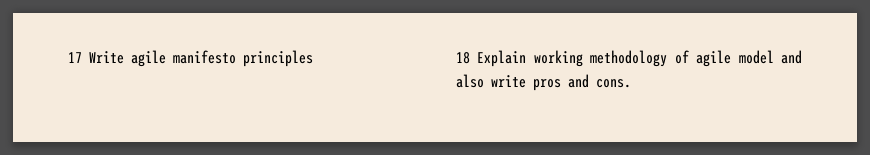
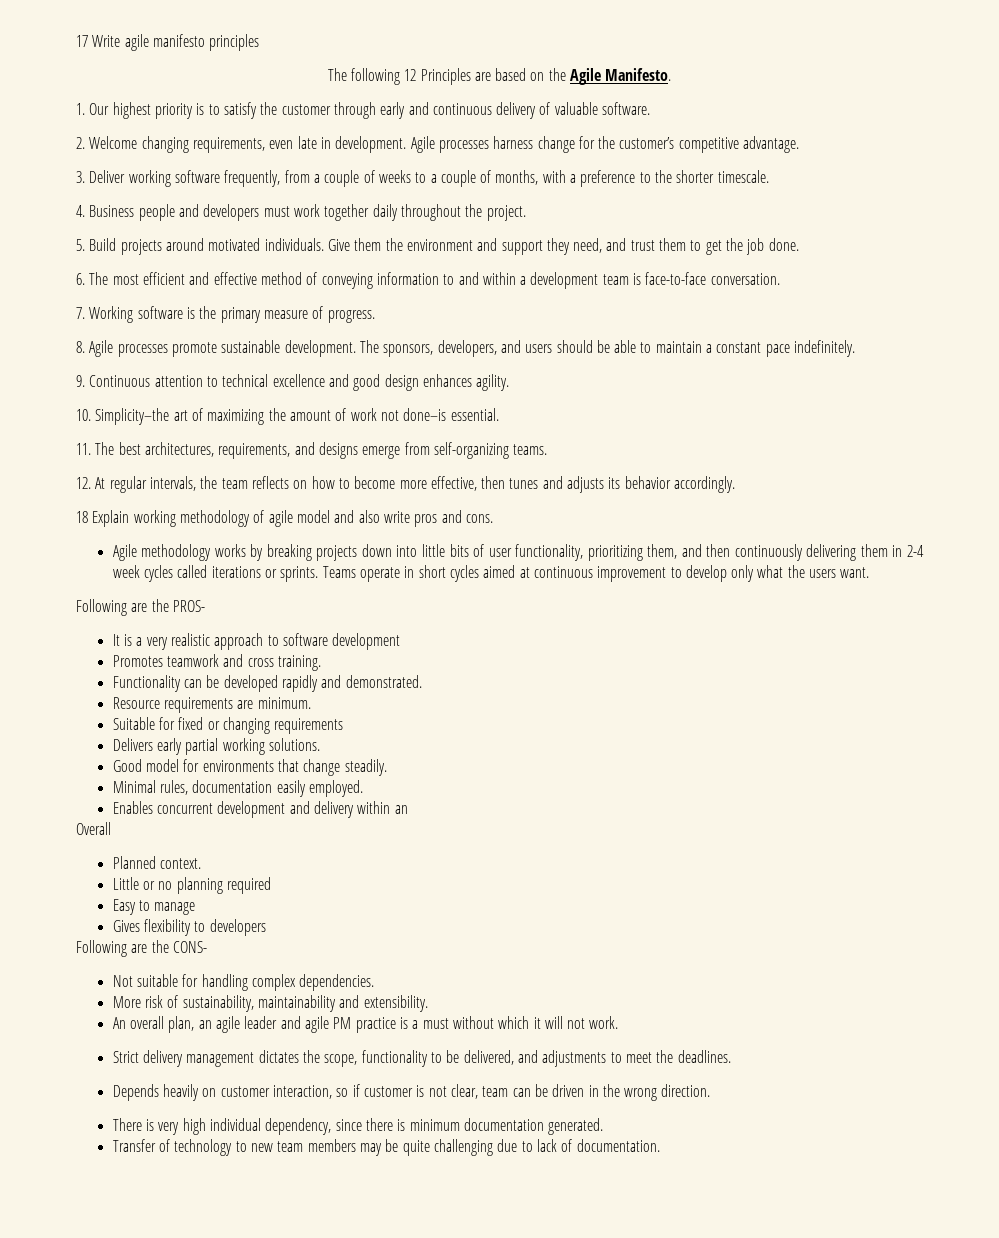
(313, 58) none -> [327,68,672,85] [76,102,651,119] [76,136,800,153] [76,170,769,187] [76,204,526,221] [76,238,799,255] [76,272,780,289] [76,306,375,323] [76,340,856,357] [76,374,510,391] [76,408,499,425] [76,442,548,459] [76,476,736,493] // The following 12 Principles are based on the Agile Manifesto. // 1. Our highest priority is to satisfy the customer through early and continuous delivery of valuable software. // 2. Welcome changing requirements, even late in development. Agile processes harness change for the customer’s competitive advantage. // 3. Deliver working software frequently, from a couple of weeks to a couple of months, with a preference to the shorter timescale. // 4. Business people and developers must work together daily throughout the project. // 5. Build projects around motivated individuals. Give them the environment and support they need, and trust them to get the job done. // 6. The most efficient and effective method of conveying information to and within a development team is face-to-face conversation. // 7. Working software is the primary measure of progress. // 8. Agile processes promote sustainable development. The sponsors, developers, and users should be able to maintain a constant pace indefinitely. // 9. Continuous attention to technical excellence and good design enhances agility. // 10. Simplicity–the art of maximizing the amount of work not done–is essential. // 11. The best architectures, requirements, and designs emerge from self-organizing teams. // 12. At regular intervals, the team reflects on how to become more effective, then tunes and adjusts its behavior accordingly.
(631, 83) none -> [112,544,924,561] [112,565,870,582] [76,599,205,616] [112,633,401,650] [112,654,322,671] [112,675,422,692] [112,697,311,713] [112,717,344,734] [112,738,321,755] [112,759,387,776] [112,780,364,797] [112,801,408,818] [76,822,111,835] [112,856,202,869] [112,877,272,894] [112,899,196,915] [112,919,266,936] [76,940,207,957] [112,974,375,991] [112,995,428,1012] [112,1016,619,1033] [112,1050,731,1067] [112,1084,711,1101] [112,1118,604,1135] [112,1139,660,1156] // Agile methodology works by breaking projects down into little bits of user functionality, prioritizing them, and then continuously delivering them in 2-4 week cycles called iterations or sprints. Teams operate in short cycles aimed at continuous improvement to develop only what the users want. // Following are the PROS- // It is a very realistic approach to software development // Promotes teamwork and cross training. // Functionality can be developed rapidly and demonstrated. // Resource requirements are minimum. // Suitable for fixed or changing requirements // Delivers early partial working solutions. // Good model for environments that change steadily. // Minimal rules, documentation easily employed. // Enables concurrent development and delivery within an // Overall // Planned context. // Little or no planning required // Easy to manage // Gives flexibility to developers // Following are the CONS- // Not suitable for handling complex dependencies. // More risk of sustainability, maintainability and extensibility. // An overall plan, an agile leader and agile PM practice is a must without which it will not work. // Strict delivery management dictates the scope, functionality to be delivered, and adjustments to meet the deadlines. // Depends heavily on customer interaction, so if customer is not clear, team can be driven in the wrong direction. // There is very high individual dependency, since there is minimum documentation generated. // Transfer of technology to new team members may be quite challenging due to lack of documentation.

